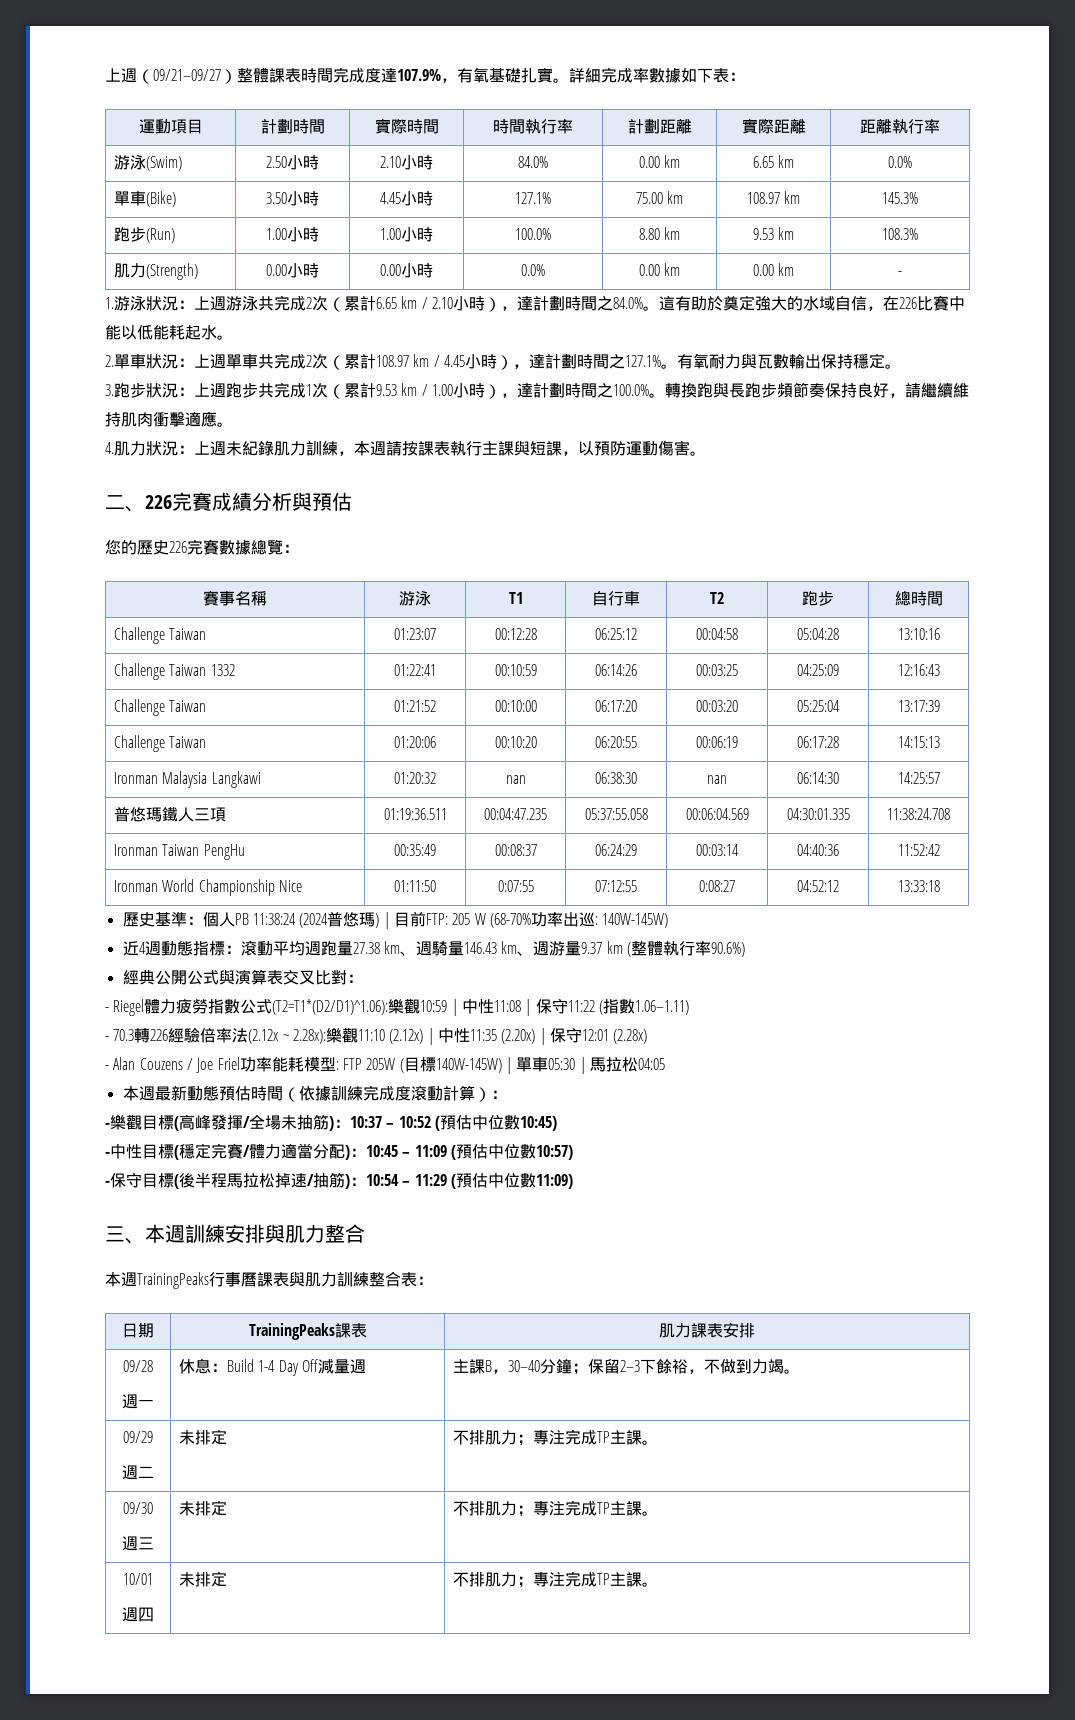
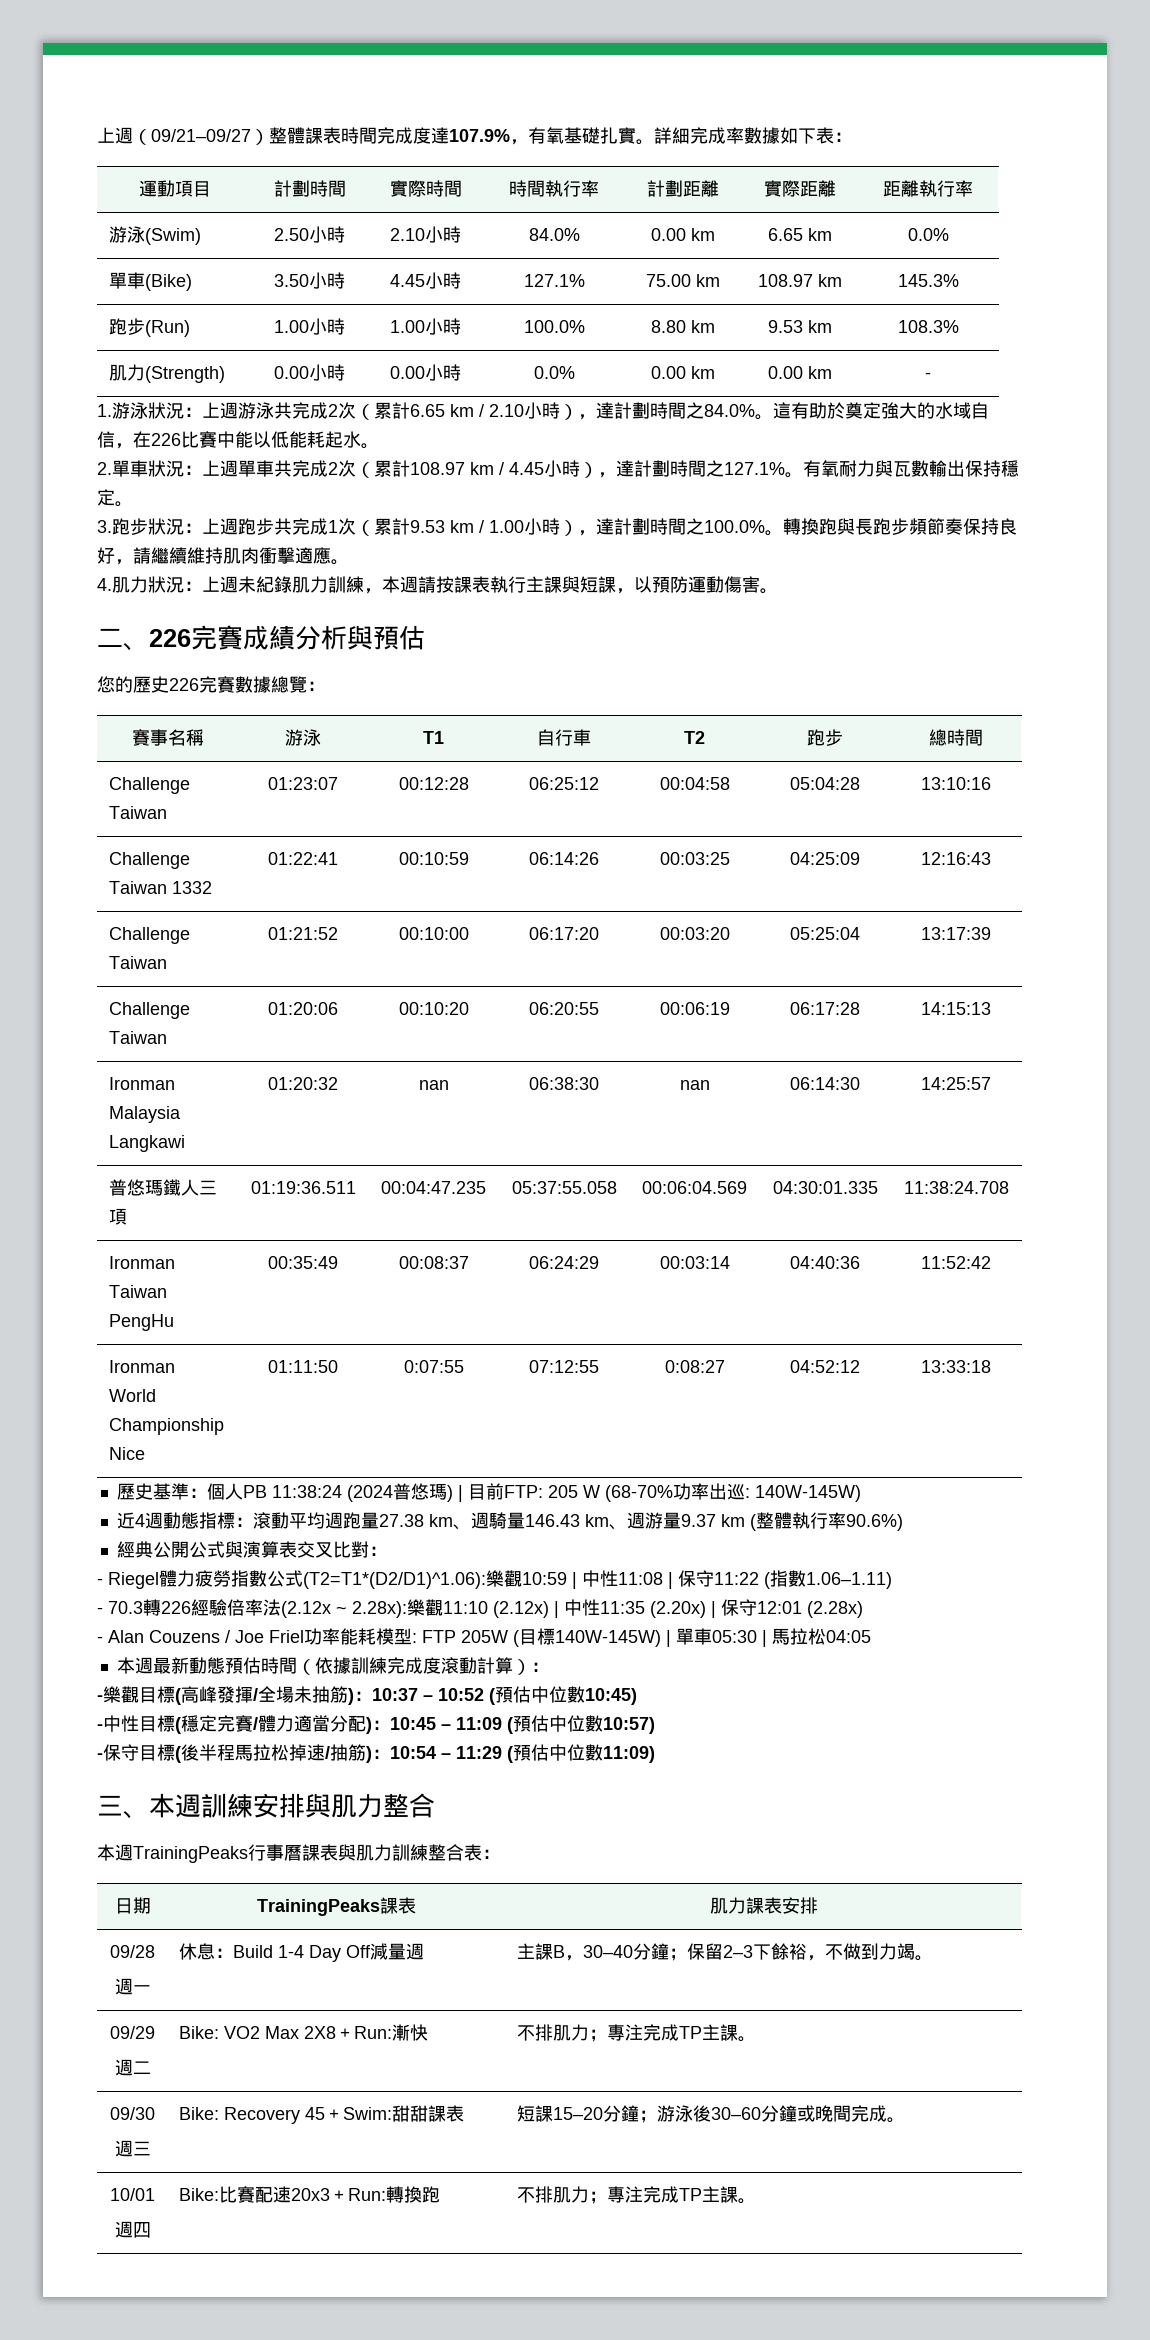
[178,1429,227,1445] 未排定 -> [179,2024,429,2041] Bike: VO2 Max 2X8＋Run:漸快
[178,1500,227,1516] [452,1500,658,1517] [123,1573,153,1585] [122,1607,154,1622] [178,1571,227,1587] [452,1571,658,1588] 未排定 | 不排肌力；專注完成TP主課。 // 10/01 // 週四 | 未排定 | 不排肌力；專注完成TP主課。 -> [179,2105,465,2124] [517,2105,906,2123] [110,2188,155,2201] [114,2221,151,2238] [179,2186,441,2203] [517,2186,757,2204] Bike: Recovery 45＋Swim:甜甜課表 | 短課15–20分鐘；游泳後30–60分鐘或晚間完成。 // 10/01 // 週四 | Bike:比賽配速20x3＋Run:轉換跑 | 不排肌力；專注完成TP主課。

